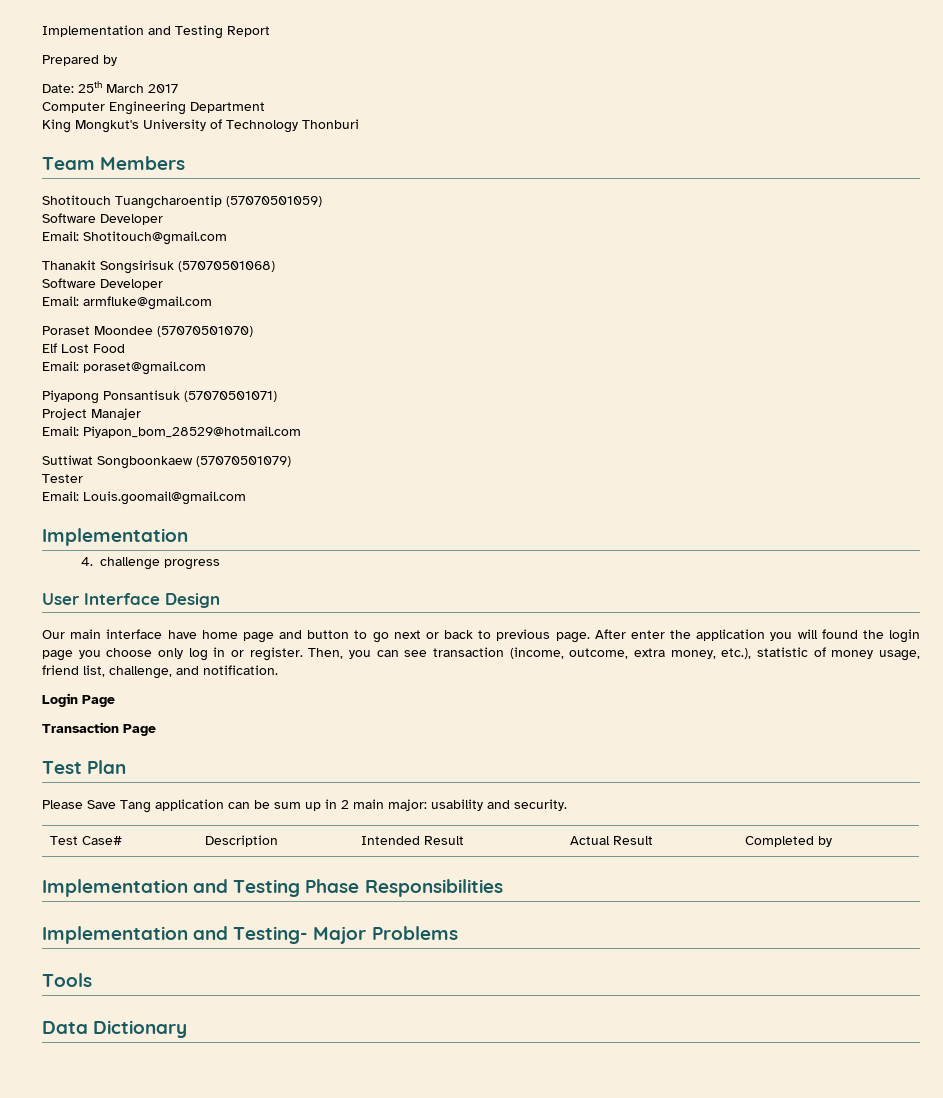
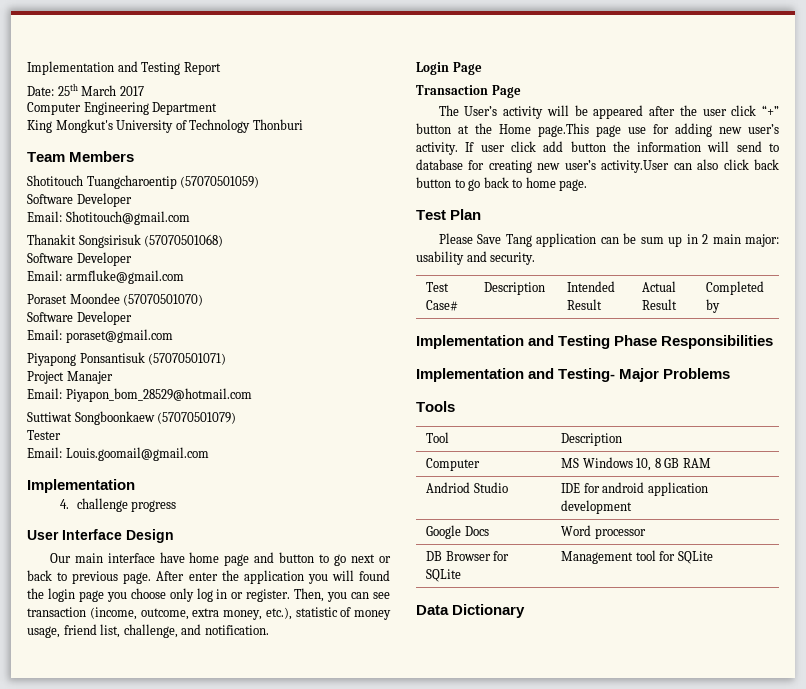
[42,55,117,66] // Prepared by -> (221, 68) none
[42,343,125,353] Elf Lost Food -> [27,311,132,325] Software Developer
(156, 730) none -> [438,105,779,119] [416,123,779,137] [416,141,779,155] [416,159,779,173] [416,177,588,191] // The User’s activity will be appeared after the user click “+” button at the Home page.This page use for adding new user’s activity. If user click add button the information will send to database for creating new user’s activity.User can also click back button to go back to home page.
(92, 980) none -> [426,432,450,443] [561,433,623,446] [426,458,481,471] [561,457,711,471] [426,482,508,493] [561,482,708,496] [561,500,633,514] [426,525,489,539] [561,525,646,539] [426,551,510,561] [426,569,462,582] [561,550,713,564] // Tool | Description // Computer | MS Windows 10, 8 GB RAM // Andriod Studio | IDE for android application development // Google Docs | Word processor // DB Browser for SQLite | Management tool for SQLite

